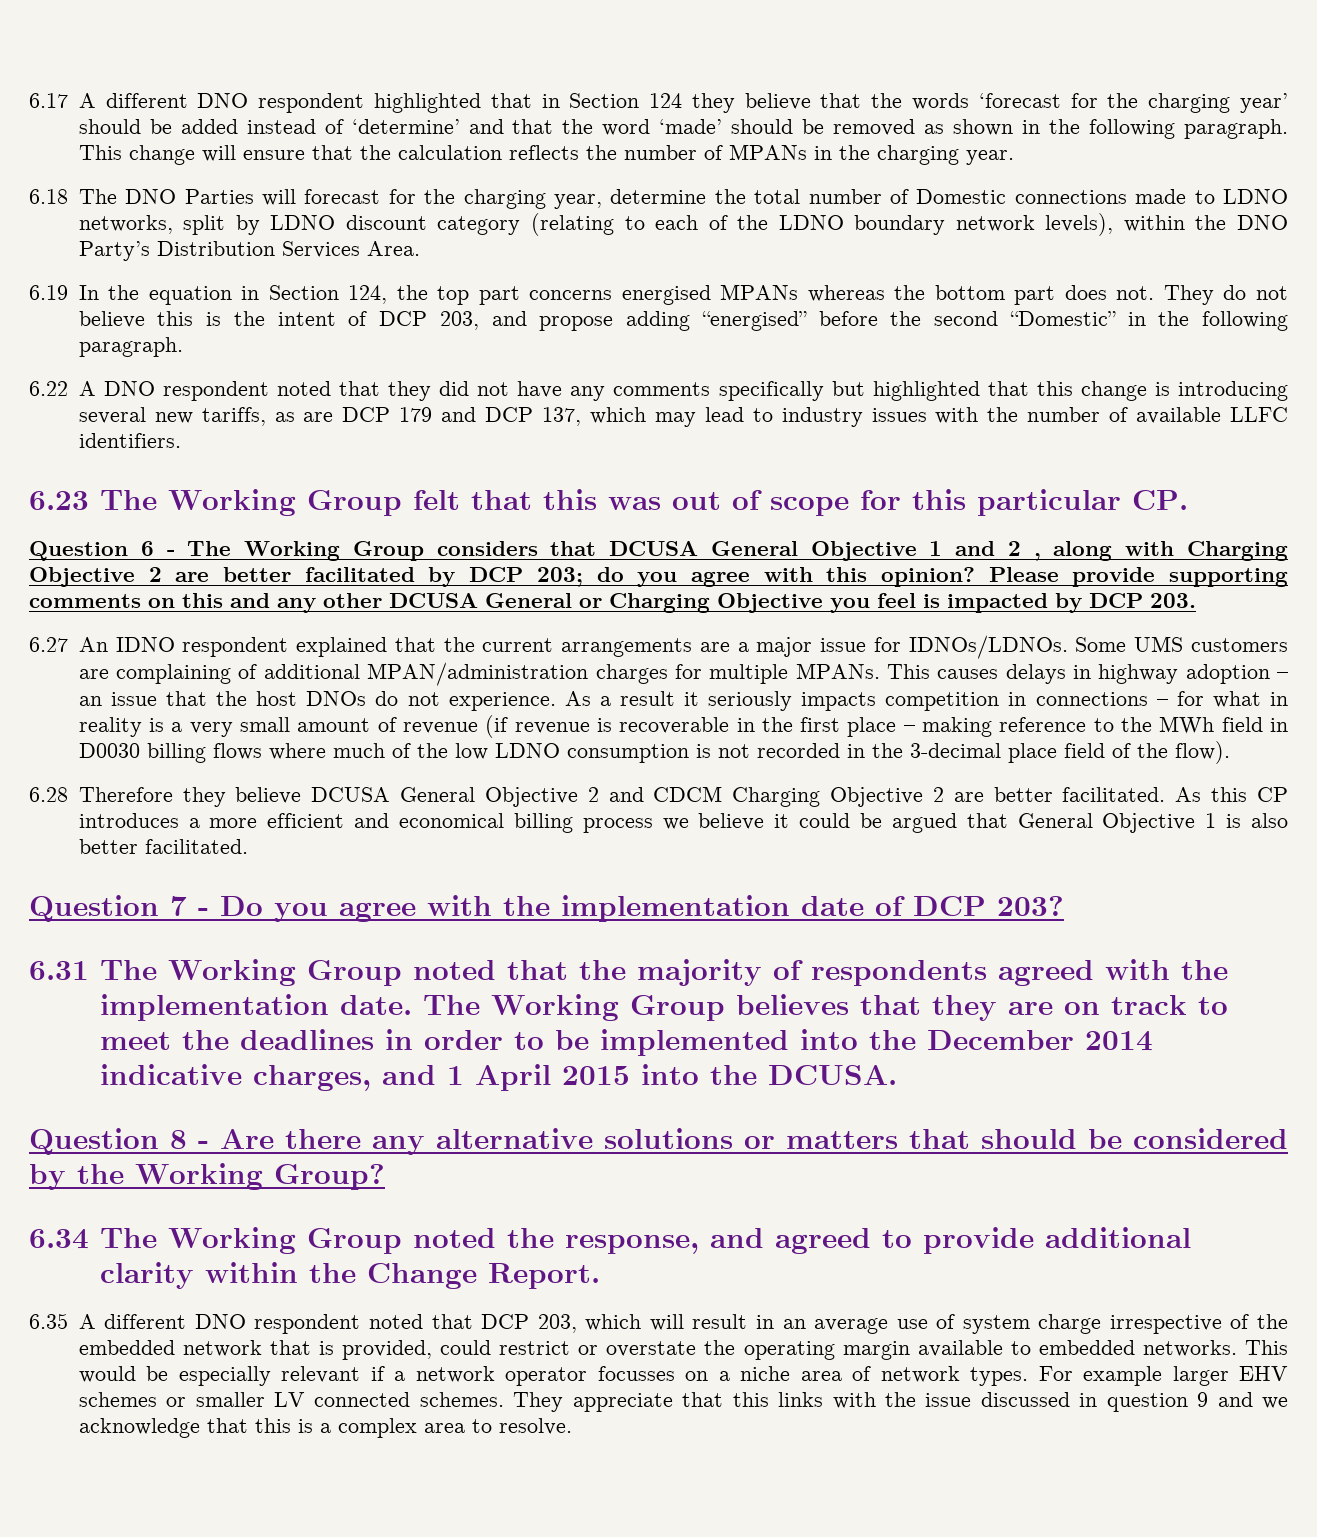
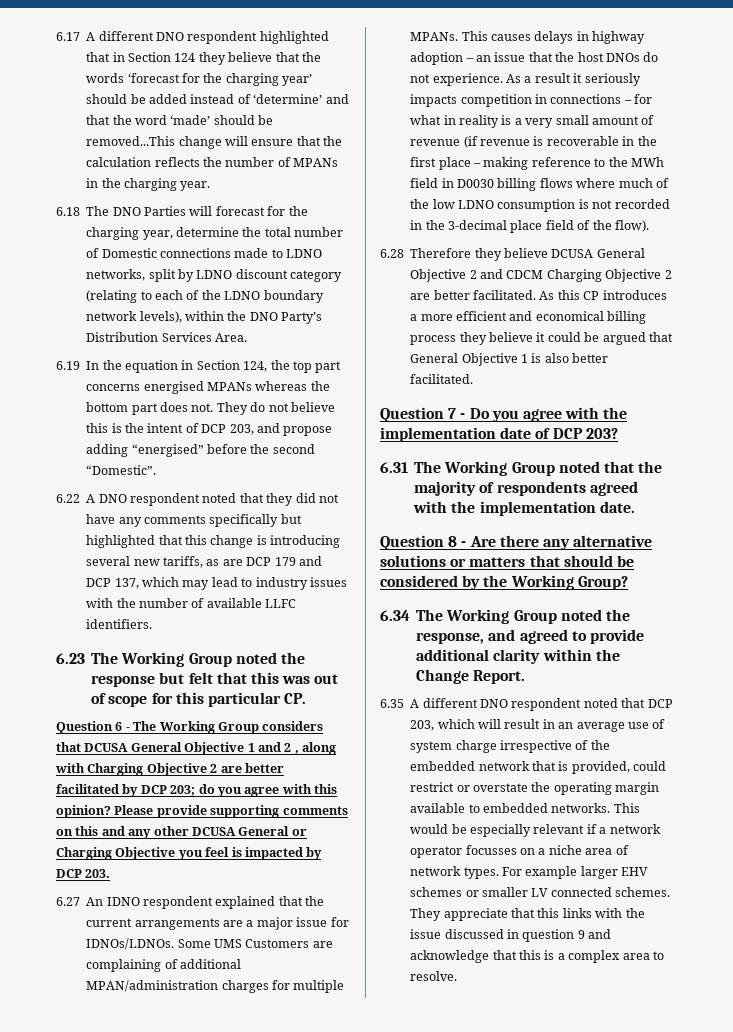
[833,119,1288,139] [78,145,122,160] removed as shown in the following paragraph. This -> [86,136,176,146] removed...This
[1009,311,1288,331] [78,337,183,357] “Domestic” in the following paragraph. -> [86,465,157,475] “Domestic”.
(402, 503) none -> [235,652,305,664] [91,672,185,687] noted the response but
[1191,638,1288,652] customers -> [245,939,310,948] Customers
[662,818,689,830] we -> [459,332,487,345] they
[422,994,1228,1021] [99,1029,1153,1056] [99,1064,897,1091] The Working Group believes that they are on track to meet the deadlines in order to be implemented into the December 2014 indicative charges, and 1 April 2015 into the DCUSA. -> (635, 507) none
[1262,1397,1289,1409] we -> (612, 934) none

